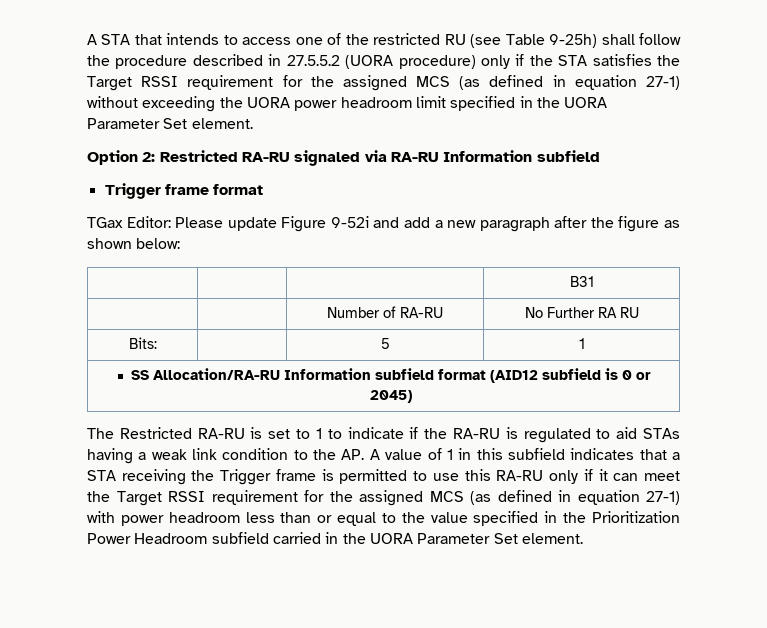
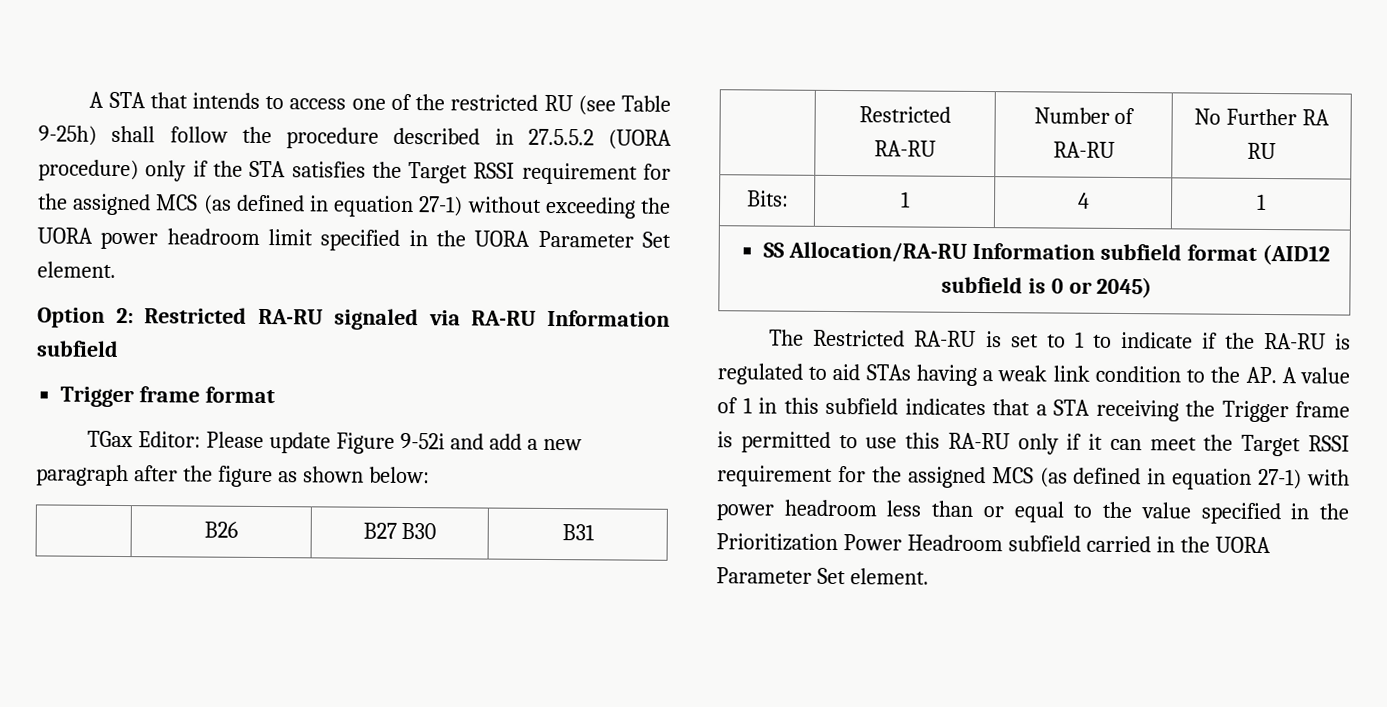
(181, 243) | -> [204,521,238,538] [362,522,437,540] B26 | B27 B30
(594, 281) none -> [859,106,951,123] [874,140,936,157] Restricted RA-RU
[380,338,390,349] | 5 -> [900,191,911,208] [1077,192,1090,209] 1 | 4

